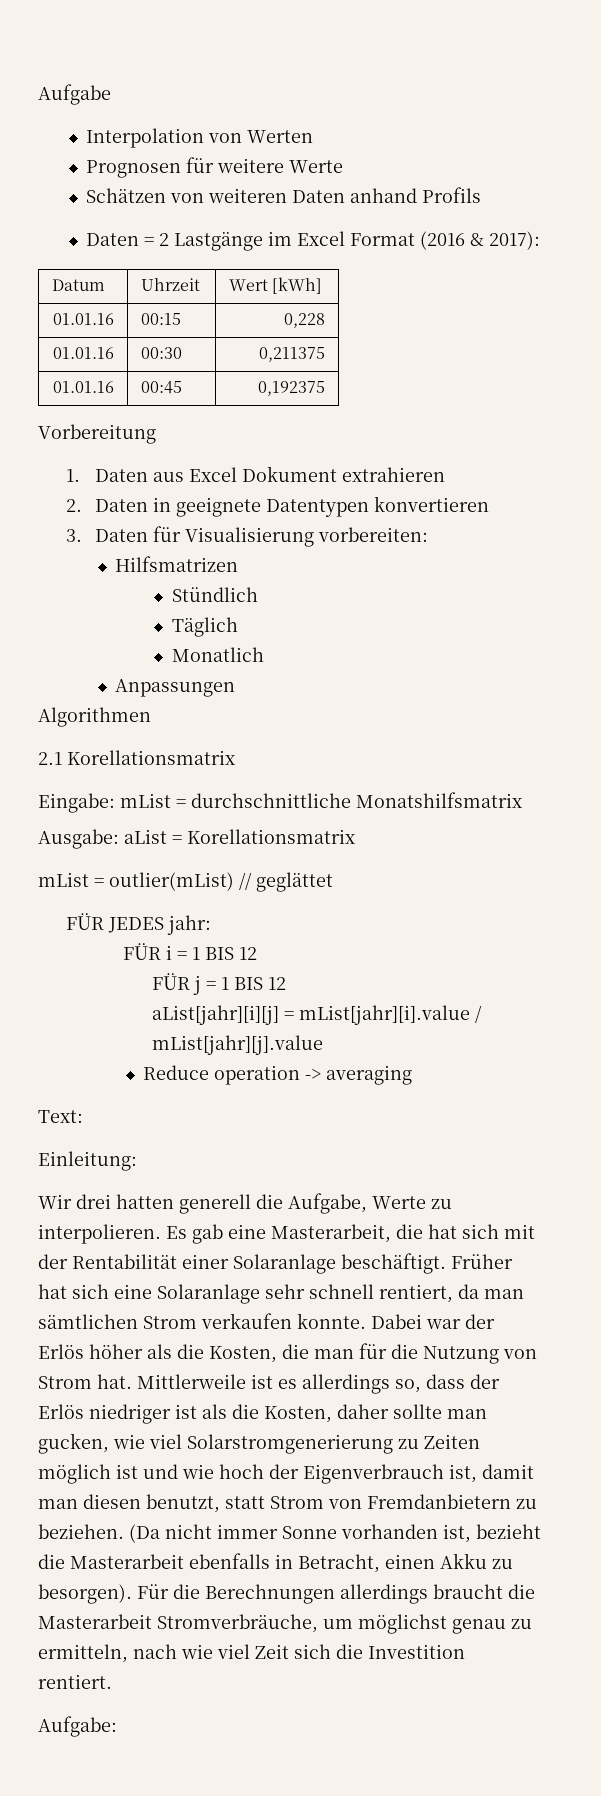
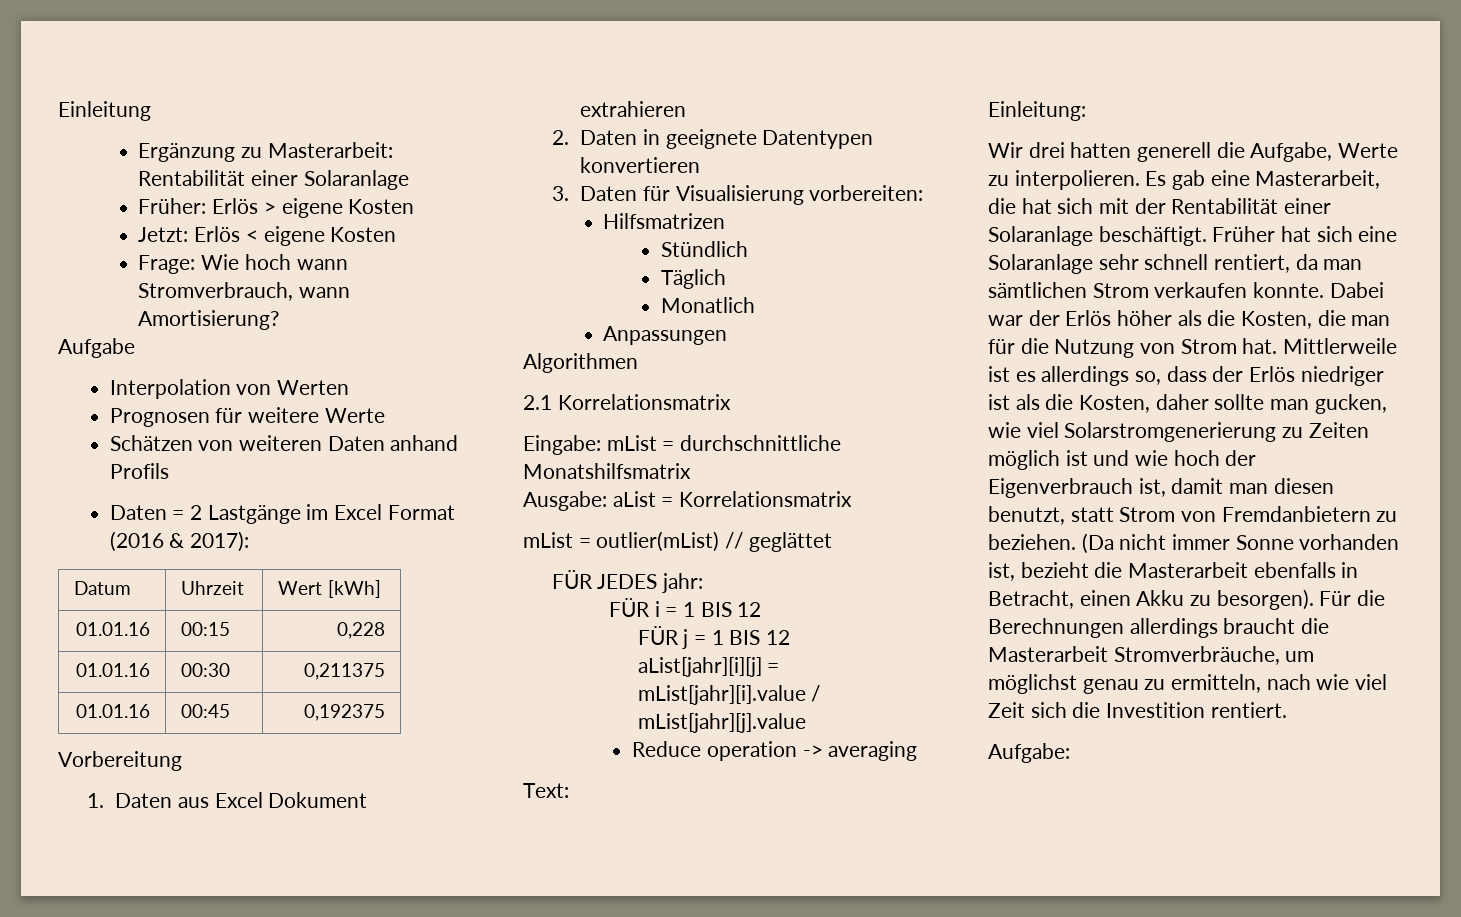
(38, 94) none -> [58,101,151,121] [138,142,393,162] [138,170,409,190] [138,198,415,218] [138,226,397,246] [138,254,348,274] [138,282,351,301] [138,310,280,330] Einleitung // Ergänzung zu Masterarbeit: Rentabilität einer Solaranlage // Früher: Erlös > eigene Kosten // Jetzt: Erlös < eigene Kosten // Frage: Wie hoch wann Stromverbrauch, wann Amortisierung? //
[67,750,235,765] Korellationsmatrix -> [557,394,731,410] Korrelationsmatrix
[187,829,355,844] Korellationsmatrix -> [679,491,853,507] Korrelationsmatrix

